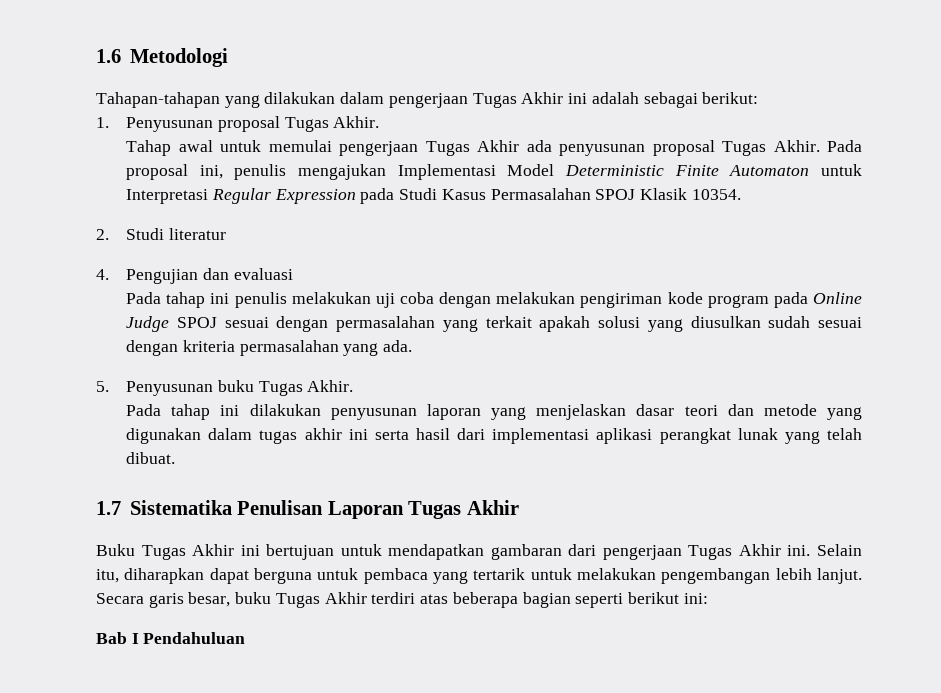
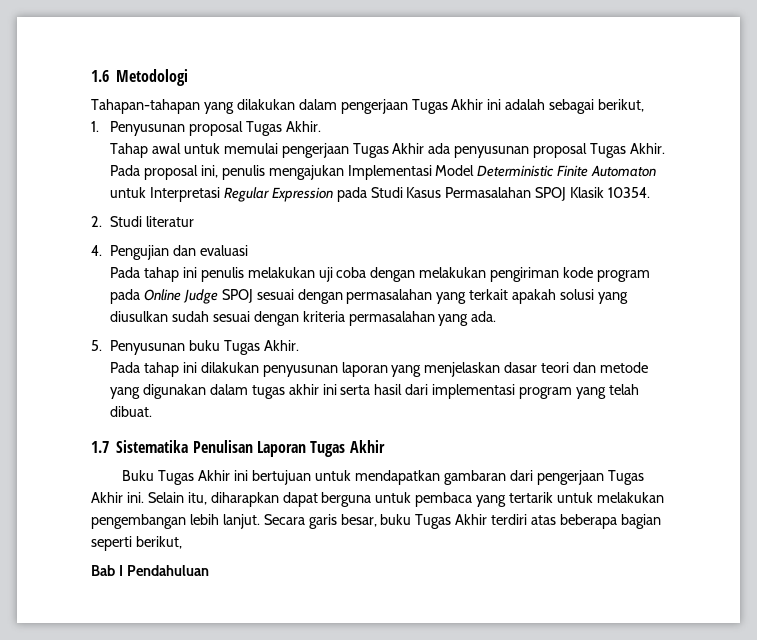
[702,92,759,104] berikut: -> [598,99,645,112] berikut,
[596,428,778,444] aplikasi perangkat lunak -> [519,387,573,399] program
[627,592,708,604] berikut ini: -> [135,536,182,549] berikut,

